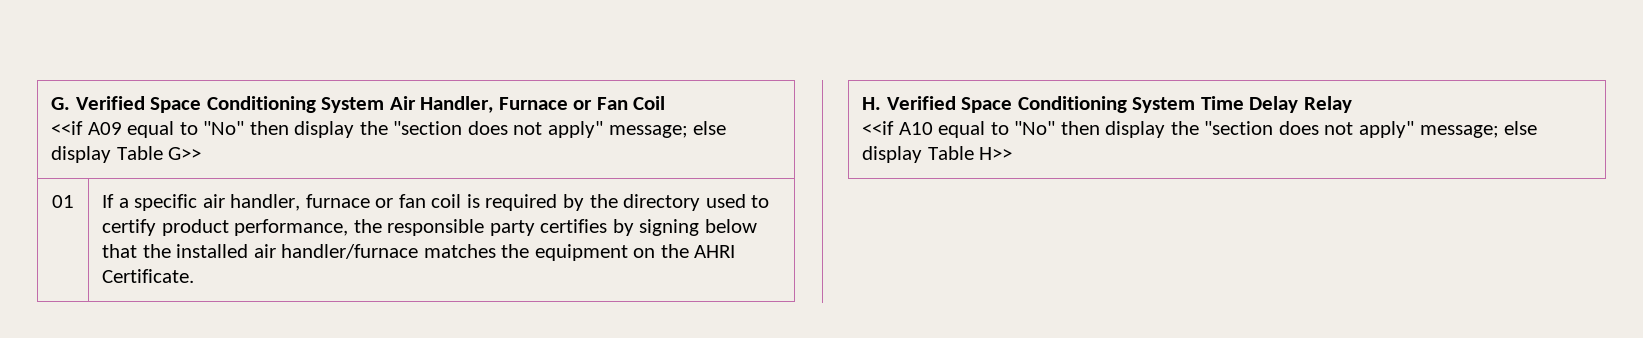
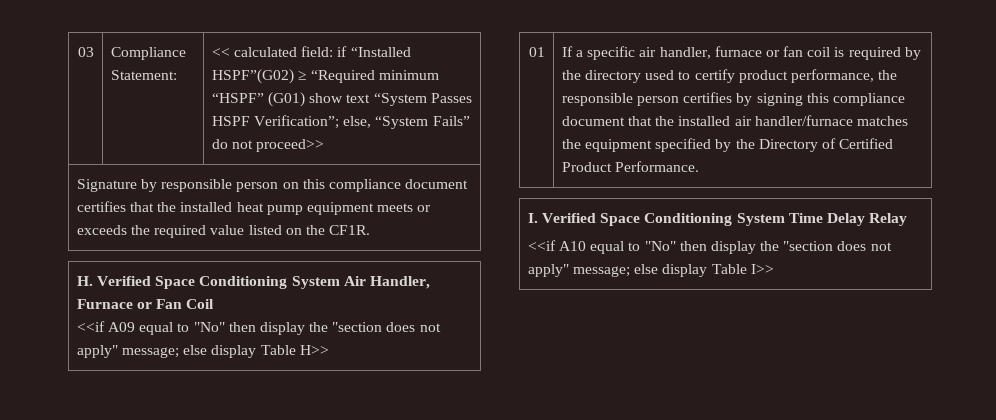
[51,97,71,110] G. -> [77,47,94,57] [110,47,186,60] [110,70,177,80] [211,46,411,57] [211,69,440,84] [211,92,472,107] [211,115,470,129] [211,139,325,152] [76,179,469,192] [76,201,432,215] [76,225,371,238] [76,276,93,286] 03 | Compliance Statement: | << calculated field: if “Installed HSPF”(G02) ≥ “Required minimum “HSPF” (G01) show text “System Passes HSPF Verification”; else, “System Fails” do not proceed>> // Signature by responsible person on this compliance document certifies that the installed heat pump equipment meets or exceeds the required value listed on the CF1R. // H.
[168,147,202,160] G>> -> [299,345,329,355] H>>
[489,220,535,236] party -> [636,96,679,106] person
[704,219,757,233] below -> [806,93,905,106] [561,116,625,126] this compliance document
[633,244,736,258] [102,269,195,283] [862,97,882,110] on the AHRI Certificate. // H. -> [655,138,894,152] [561,161,699,172] [527,213,538,223] specified by the Directory of Certified Product Performance. // I.
[979,147,1013,160] H>> -> [750,264,774,274] I>>

